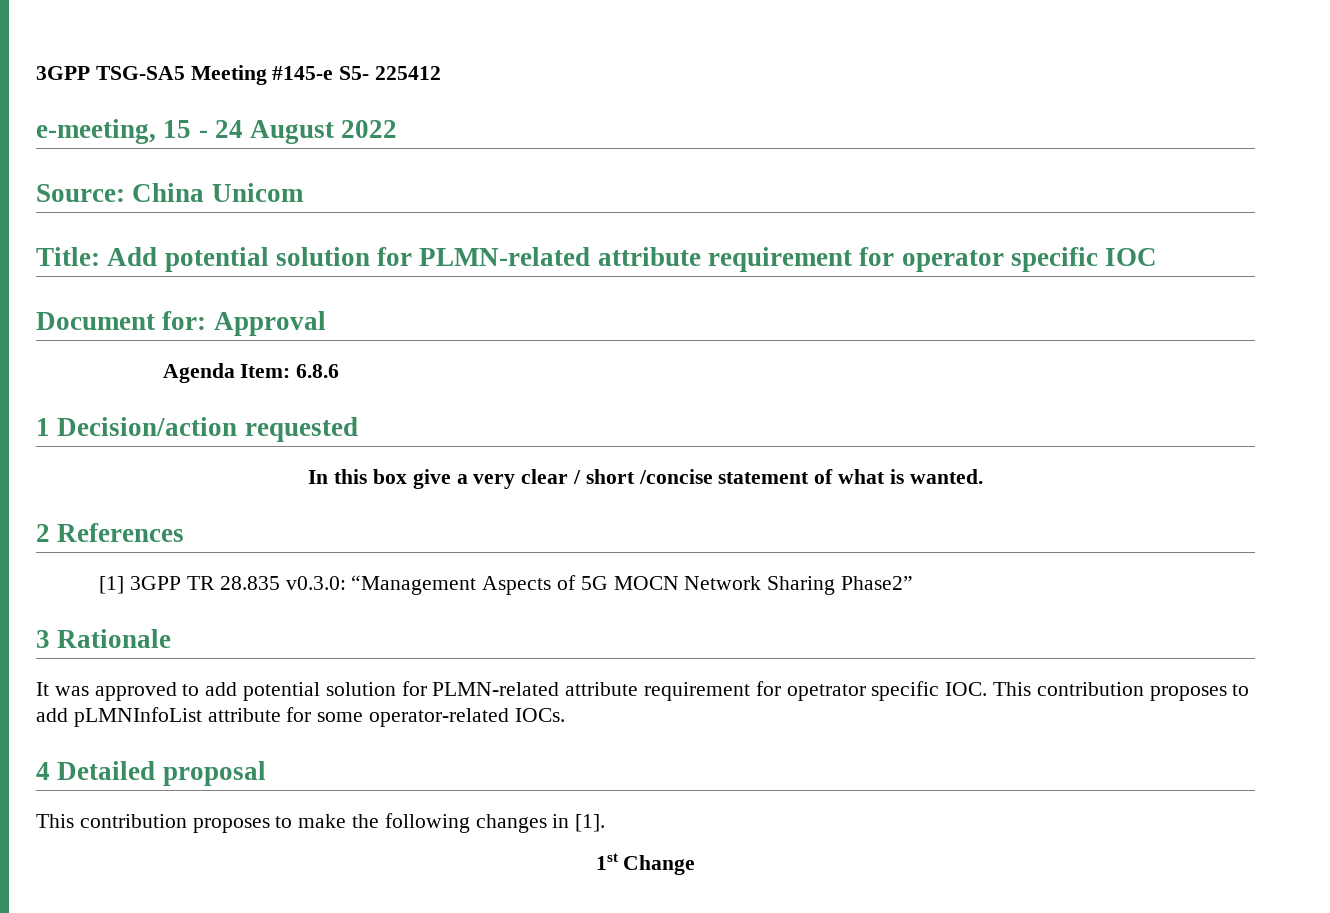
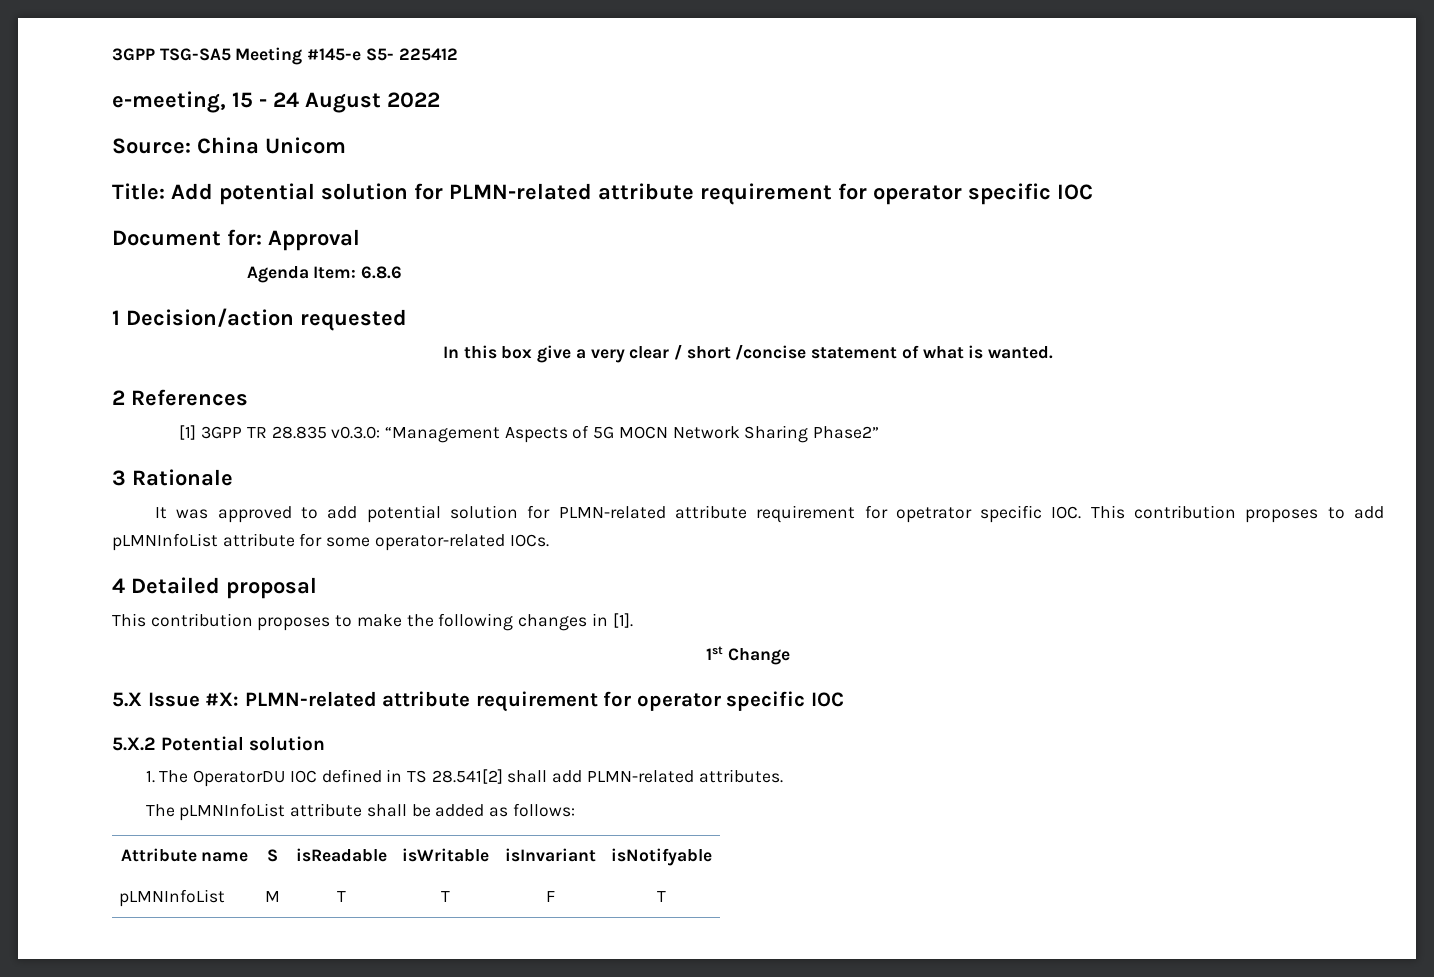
(696, 865) none -> [112,691,844,712] [112,736,326,751] [145,769,783,787] [145,803,575,821] [120,848,249,862] [266,849,278,862] [295,848,387,862] [402,848,489,862] [504,848,596,862] [611,848,712,866] [119,889,226,907] [264,891,280,902] [336,891,346,902] [441,891,450,902] [545,891,555,902] [657,891,666,902] // 5.X Issue #X: PLMN-related attribute requirement for operator specific IOC // 5.X.2 Potential solution // 1. The OperatorDU IOC defined in TS 28.541[2] shall add PLMN-related attributes. // The pLMNInfoList attribute shall be added as follows: // Attribute name | S | isReadable | isWritable | isInvariant | isNotifyable // pLMNInfoList | M | T | T | F | T

